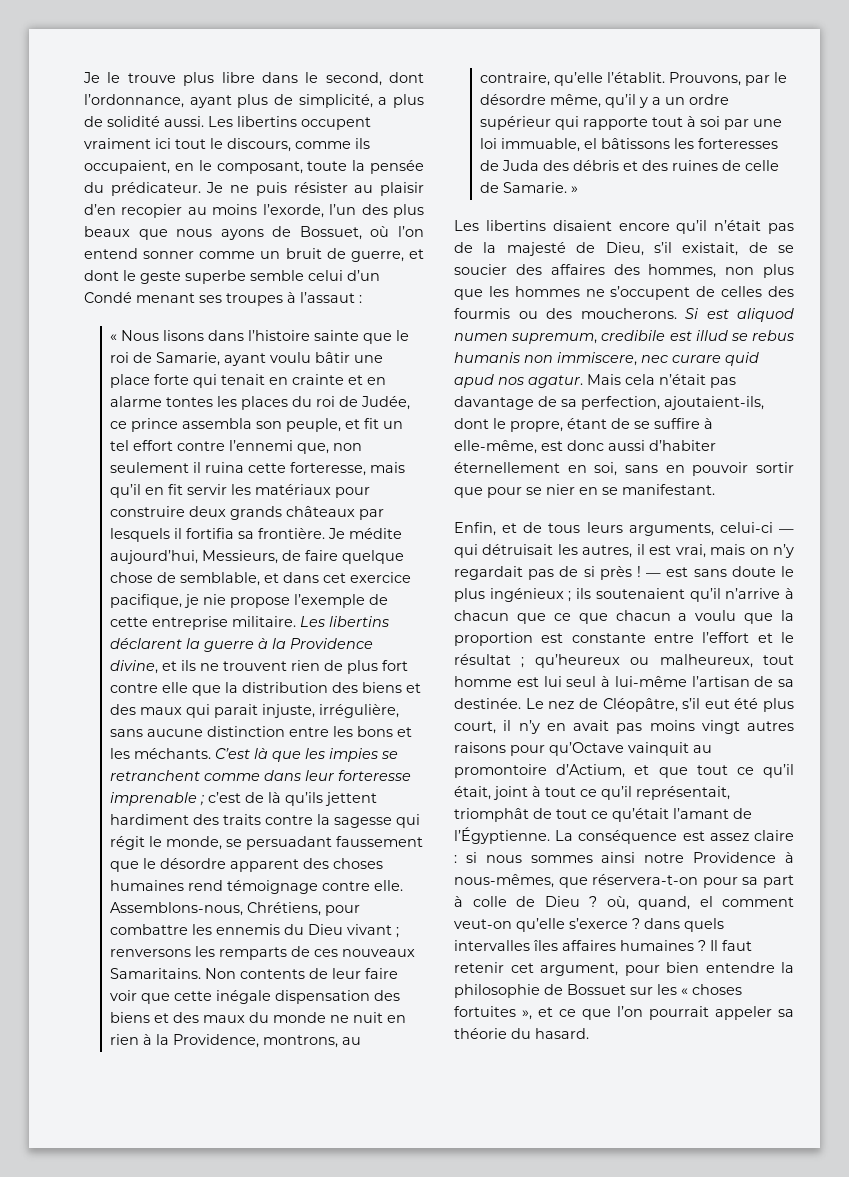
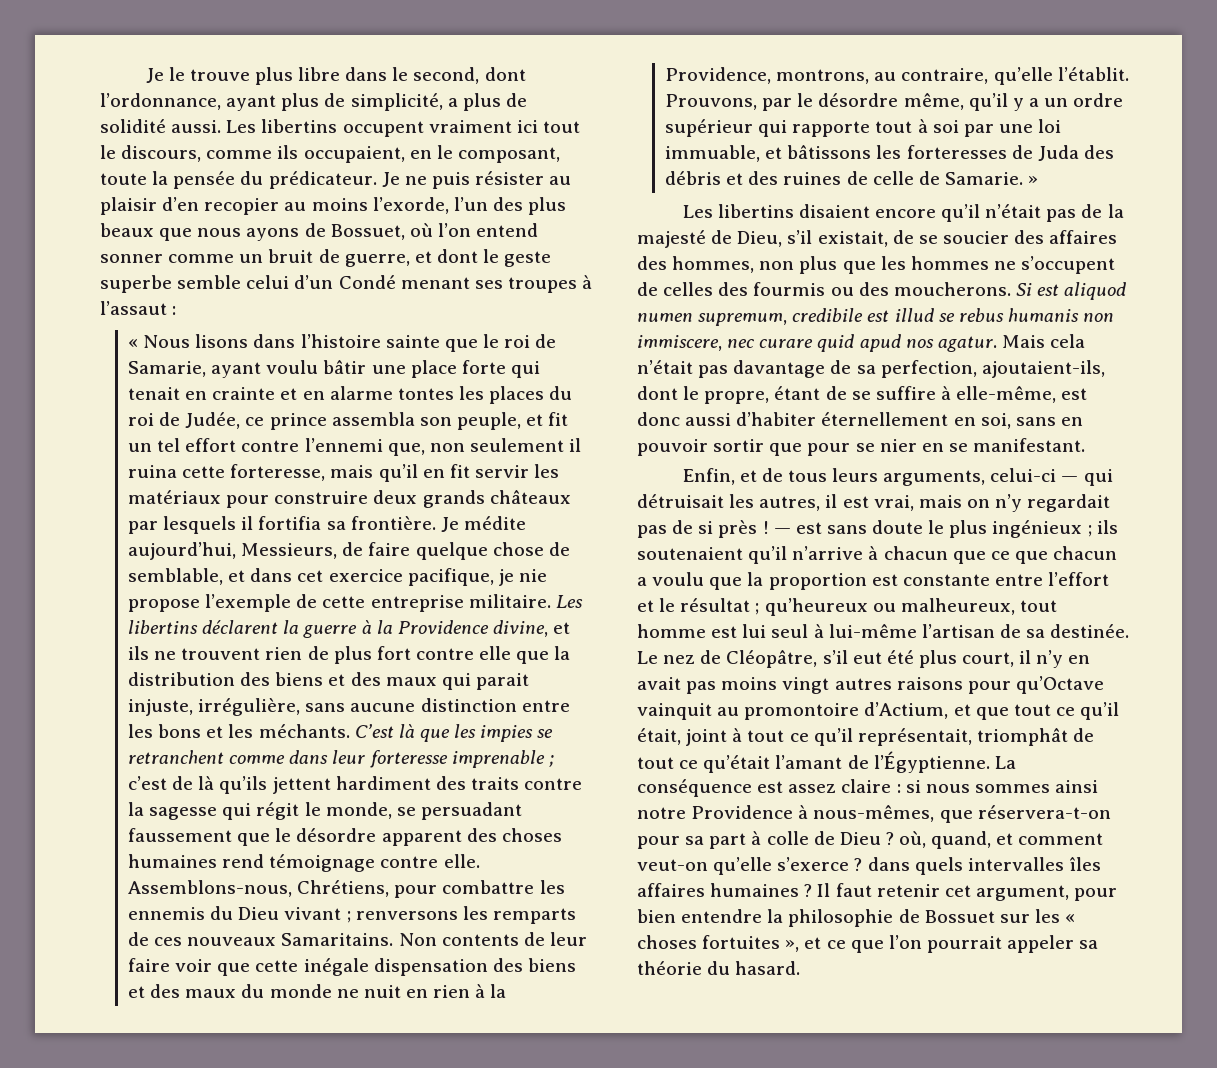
[583,138,597,149] el -> [765,147,783,159] et
[699,896,713,907] el -> [996,833,1014,845] et

